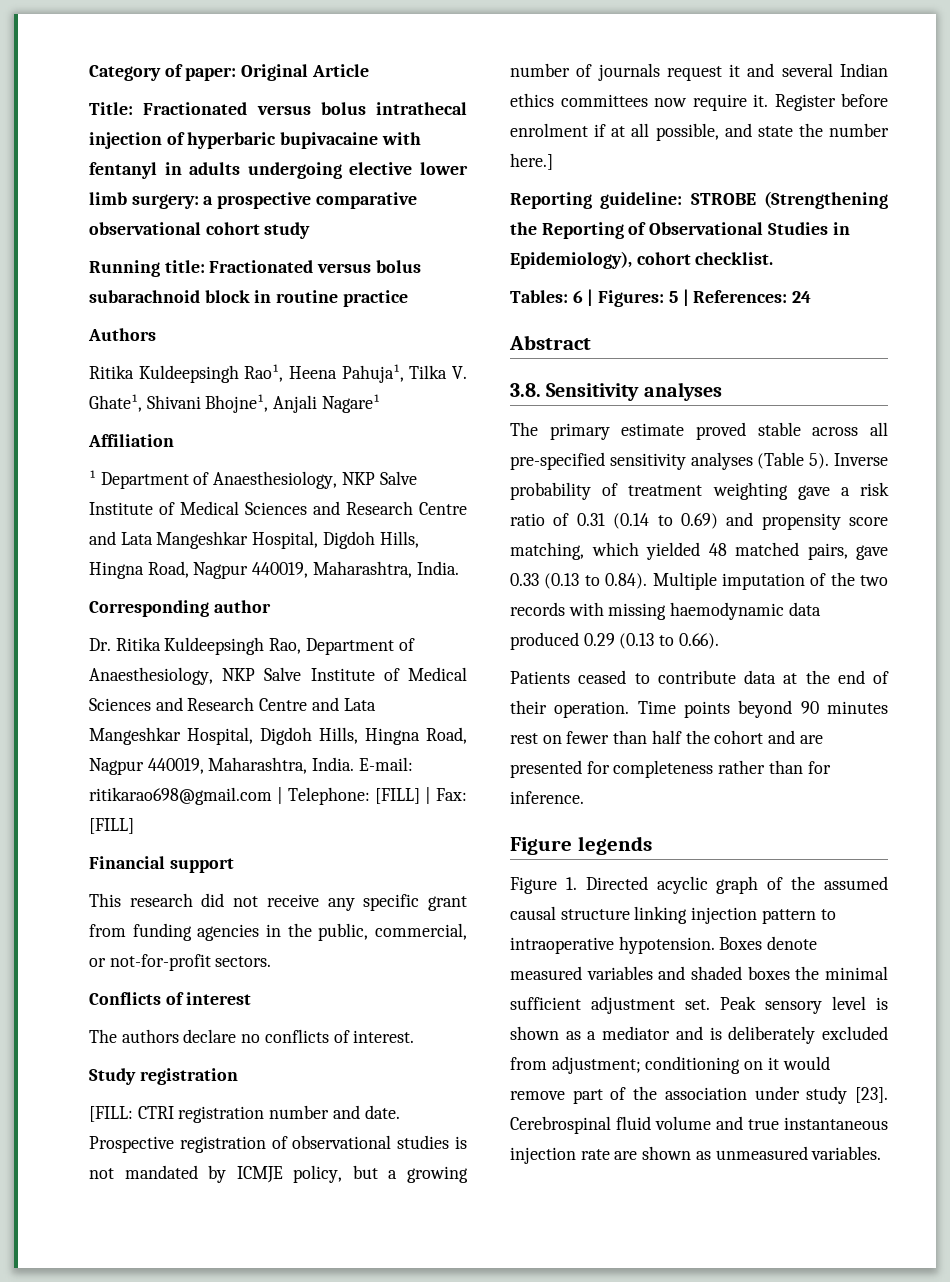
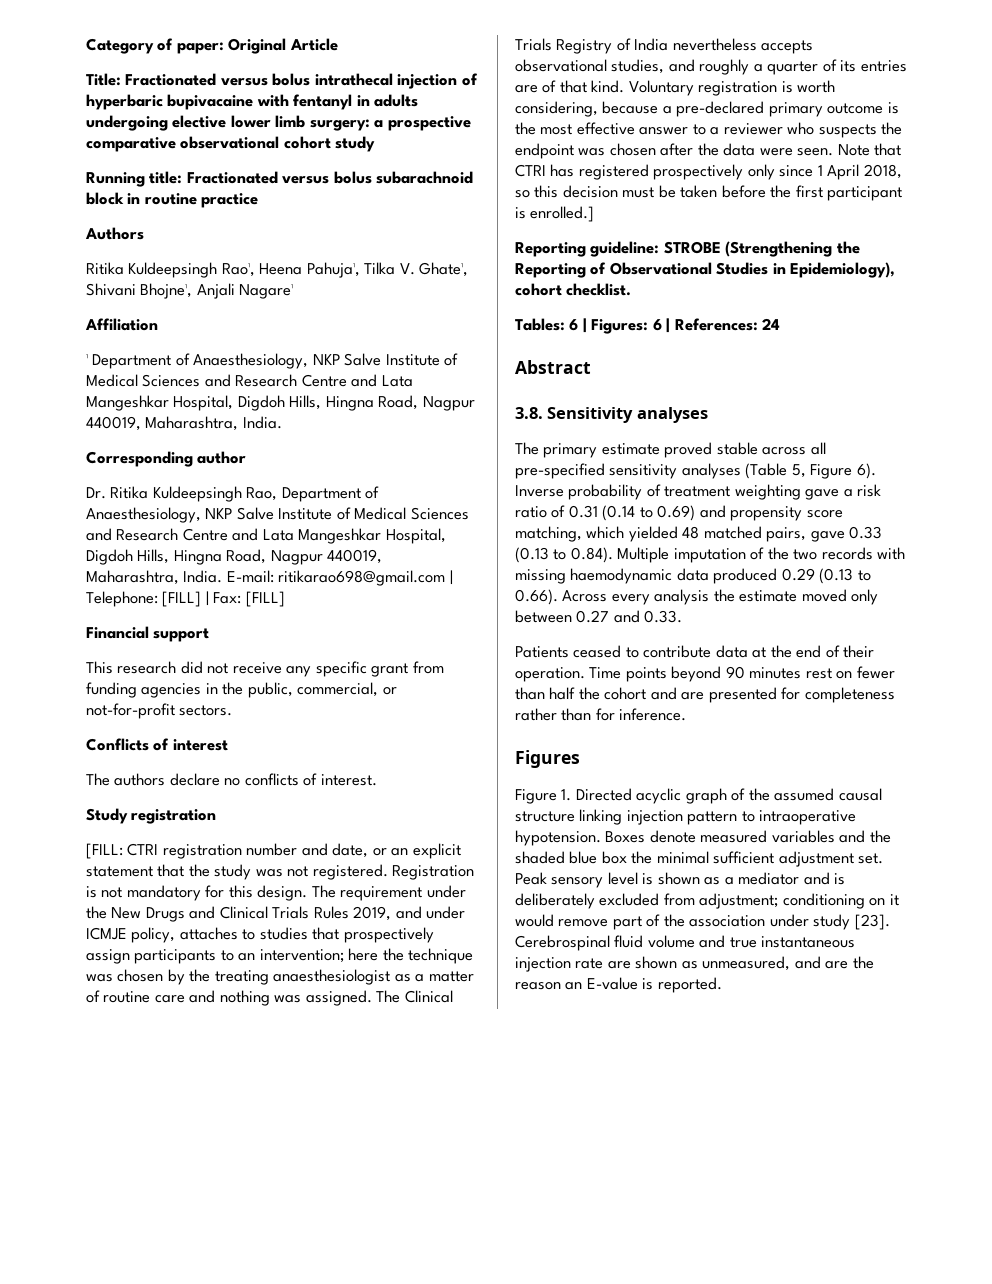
[364,1105,400,1119] [89,1135,468,1153] [89,1165,468,1183] [510,63,888,81] [510,93,888,111] [510,123,889,141] [510,153,553,170] date. Prospective registration of observational studies is not mandated by ICMJE policy, but a growing number of journals request it and several Indian ethics committees now require it. Register before enrolment if at all possible, and state the number here.] -> [332,843,461,859] [86,864,475,880] [86,885,466,901] [86,906,466,922] [86,927,434,943] [86,948,474,964] [86,969,474,985] [86,990,453,1006] [515,38,814,54] [515,59,907,75] [515,80,836,96] [515,101,899,117] [515,122,903,138] [515,143,902,159] [515,164,902,180] [515,185,903,201] [515,206,595,222] date, or an explicit statement that the study was not registered. Registration is not mandatory for this design. The requirement under the New Drugs and Clinical Trials Rules 2019, and under ICMJE policy, attaches to studies that prospectively assign participants to an intervention; here the technique was chosen by the treating anaesthesiologist as a matter of routine care and nothing was assigned. The Clinical Trials Registry of India nevertheless accepts observational studies, and roughly a quarter of its entries are of that kind. Voluntary registration is worth considering, because a pre-declared primary outcome is the most effective answer to a reviewer who suspects the endpoint was chosen after the data were seen. Note that CTRI has registered prospectively only since 1 April 2018, so this decision must be taken before the first participant is enrolled.]
[668,291,678,303] 5 -> [652,319,662,331] 6
[809,453,830,469] 5). -> [791,463,876,479] 5, Figure 6).
(719, 641) none -> [562,589,879,605] [515,610,683,623] Across every analysis the estimate moved only between 0.27 and 0.33.
[510,836,652,855] Figure legends -> [515,750,580,768] Figures
[691,966,790,980] shaded boxes -> [869,830,891,843] [515,851,627,864] the shaded blue box
[715,1146,882,1160] unmeasured variables. -> [702,956,874,971] [515,977,722,993] unmeasured, and are the reason an E-value is reported.

